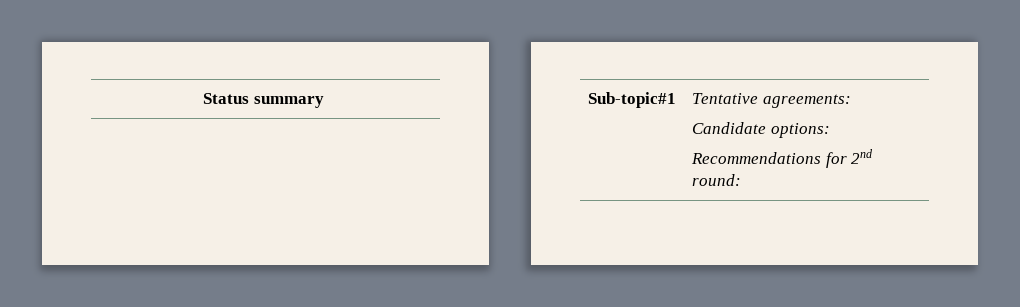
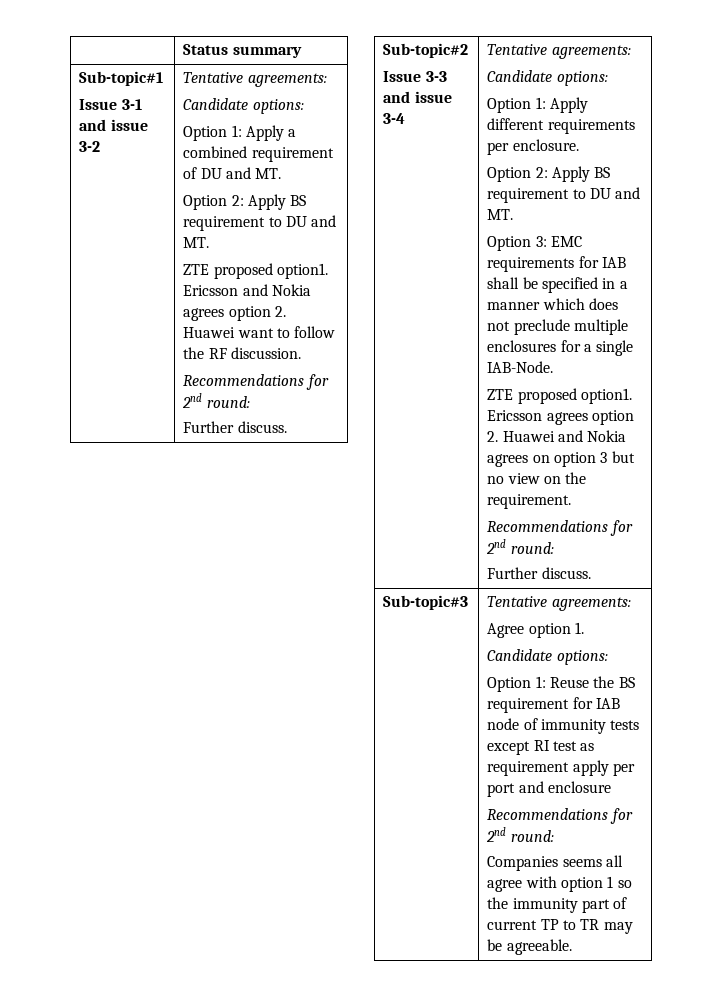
[691,93,851,108] [691,122,830,138] [690,149,874,168] [691,174,741,186] | Tentative agreements: // Candidate options: // Recommendations for 2nd round: -> [79,99,142,110] [79,119,148,131] [79,141,101,152] [183,72,327,87] [183,98,304,114] [183,125,297,141] [183,146,334,162] [183,167,282,179] [183,194,307,210] [183,215,337,231] [183,237,210,248] [183,263,328,279] [183,284,311,296] [183,306,286,321] [183,326,336,338] [183,347,301,359] [183,374,329,390] [182,393,250,408] [183,421,287,433] [383,43,469,58] [383,71,447,82] [383,91,452,103] [383,113,406,124] [487,44,631,59] [487,70,608,86] [487,97,588,113] [487,118,635,134] [487,139,579,155] [487,166,611,182] [487,187,641,203] [487,209,514,220] [487,236,582,251] [487,256,626,272] [487,277,628,293] [487,298,618,310] [487,319,628,335] [487,340,634,356] [487,361,554,373] [487,388,632,404] [487,410,634,425] [487,430,627,442] [487,451,635,467] [487,472,587,484] [487,494,572,509] [487,520,633,536] [486,539,554,554] [487,567,591,579] [383,595,469,610] [487,596,631,611] [487,622,584,638] [487,649,608,665] [487,676,635,692] [487,697,620,713] [487,718,640,734] [487,740,595,755] [487,760,635,776] [487,781,611,797] [487,808,633,824] [486,827,554,842] [487,855,623,871] [487,876,632,892] [487,897,628,913] [487,919,633,934] [487,939,572,955] // Issue 3-1 and issue 3-2 | Tentative agreements: // Candidate options: // Option 1: Apply a combined requirement of DU and MT. // Option 2: Apply BS requirement to DU and MT. // ZTE proposed option1. Ericsson and Nokia agrees option 2. Huawei want to follow the RF discussion. // Recommendations for 2nd round: // Further discuss. // Sub-topic#2 // Issue 3-3 and issue 3-4 | Tentative agreements: // Candidate options: // Option 1: Apply different requirements per enclosure. // Option 2: Apply BS requirement to DU and MT. // Option 3: EMC requirements for IAB shall be specified in a manner which does not preclude multiple enclosures for a single IAB-Node. // ZTE proposed option1. Ericsson agrees option 2. Huawei and Nokia agrees on option 3 but no view on the requirement. // Recommendations for 2nd round: // Further discuss. // Sub-topic#3 | Tentative agreements: // Agree option 1. // Candidate options: // Option 1: Reuse the BS requirement for IAB node of immunity tests except RI test as requirement apply per port and enclosure // Recommendations for 2nd round: // Companies seems all agree with option 1 so the immunity part of current TP to TR may be agreeable.

